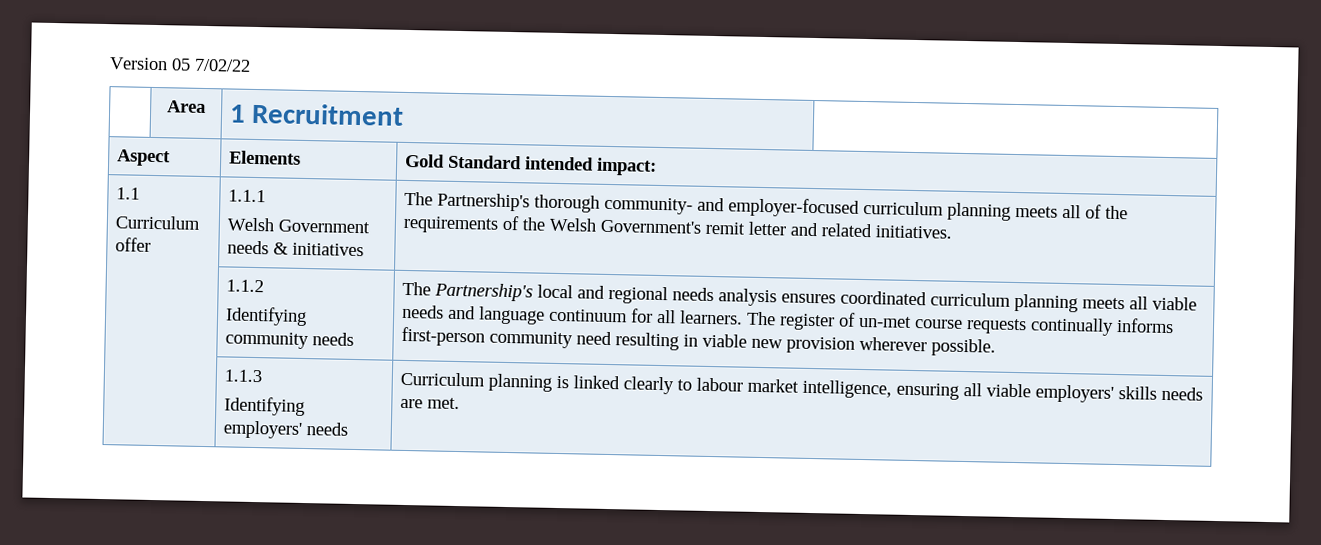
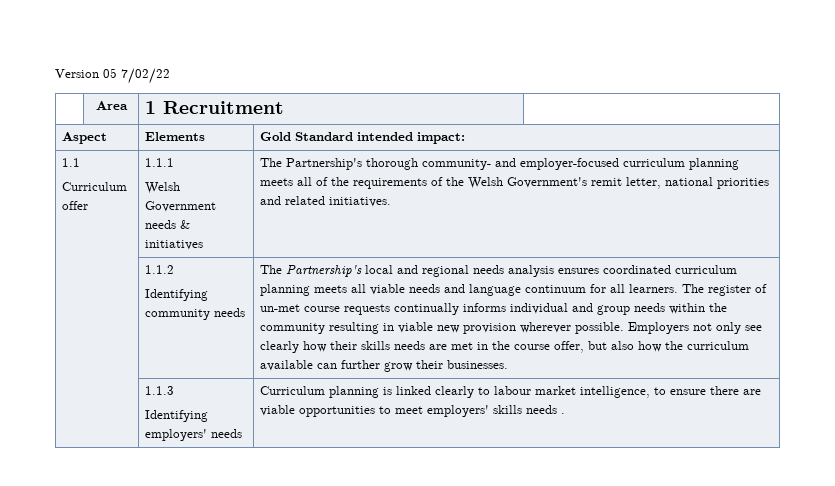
[747,221,787,236] letter -> [625,177,769,189] letter, national priorities
[400,326,612,349] first-person community need -> [509,303,727,315] [259,323,325,334] individual and group needs within the community
(996, 347) none -> [627,322,762,334] [259,341,749,353] [259,360,508,372] Employers not only see clearly how their skills needs are met in the course offer, but also how the curriculum available can further grow their businesses.
[895,382,1031,400] ensuring all viable -> [653,386,761,395] [259,405,423,417] to ensure there are viable opportunities to meet
[399,397,460,410] are met. -> [560,413,565,414] .

